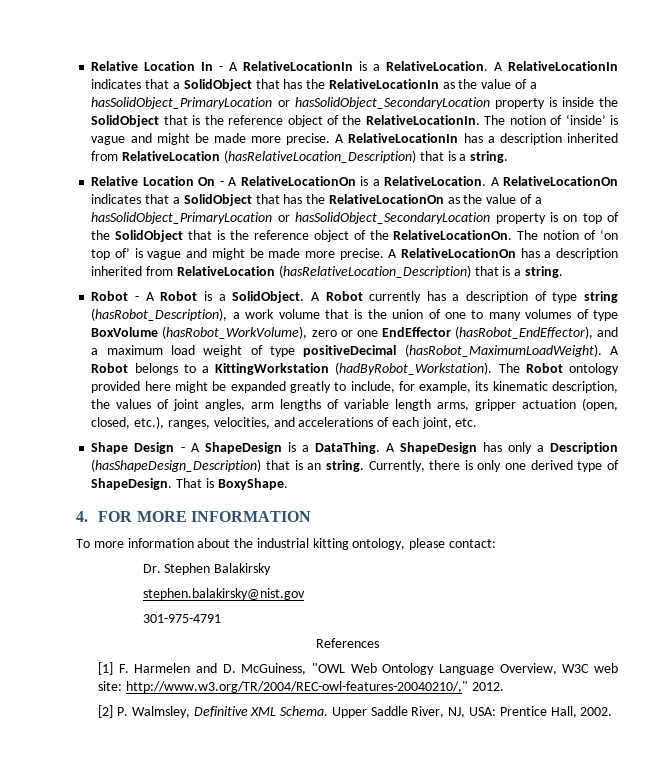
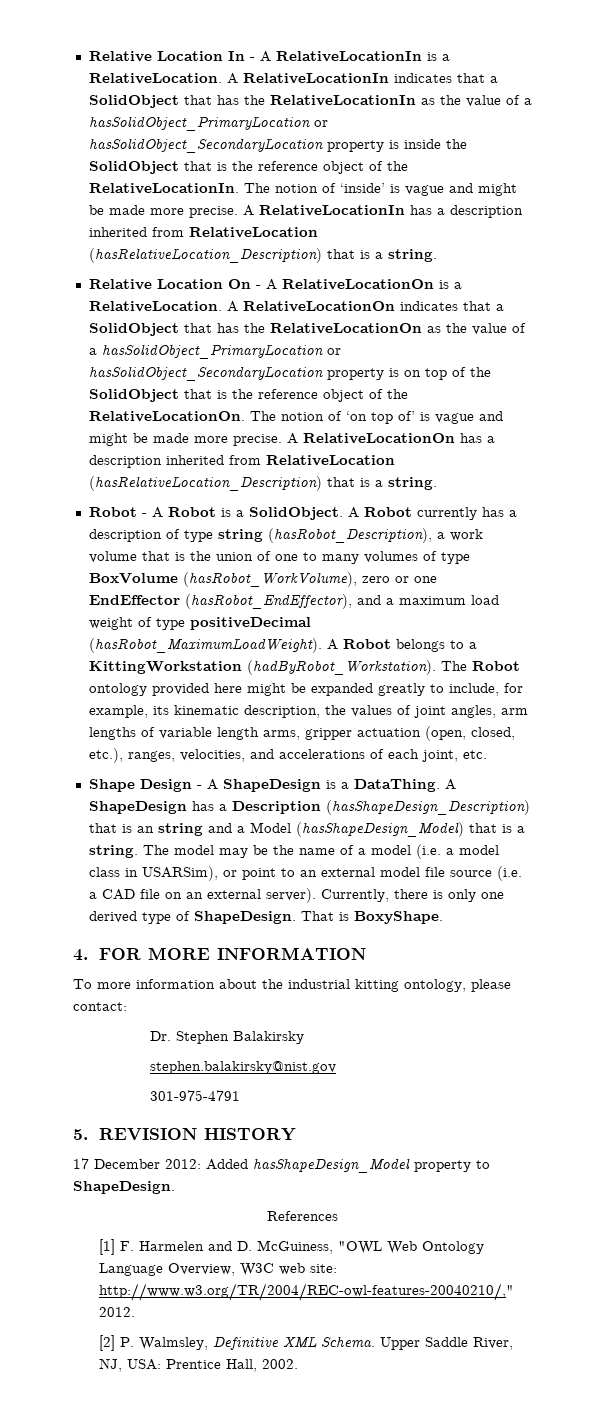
[507,442,532,454] only -> (214, 806) none
[325,460,364,472] string. -> [157,822,525,837] [88,844,499,859] [88,866,522,881] [88,888,316,903] string and a Model (hasShapeDesign_Model) that is a string. The model may be the name of a model (i.e. a model class in USARSim), or point to an external model file source (i.e. a CAD file on an external server).
(221, 618) none -> [73,1128,296,1141] [73,1158,490,1173] [73,1181,175,1194] // 5. REVISION HISTORY // 17 December 2012: Added hasShapeDesign_Model property to ShapeDesign.

